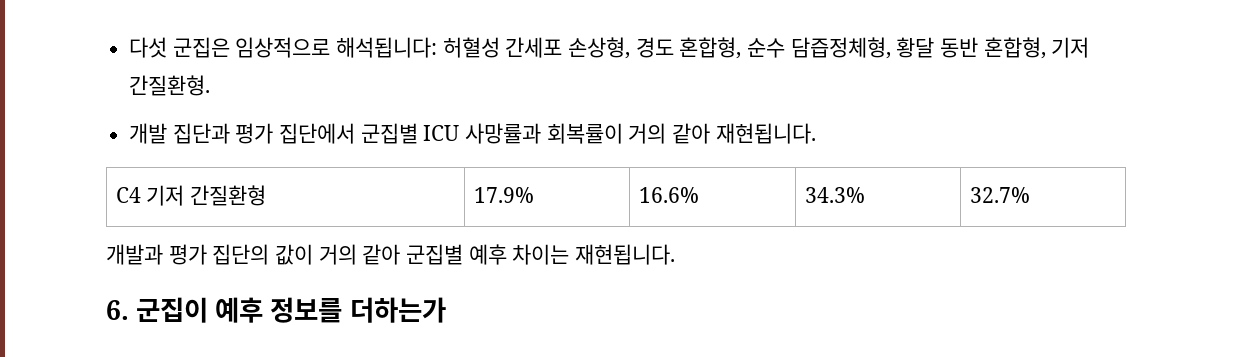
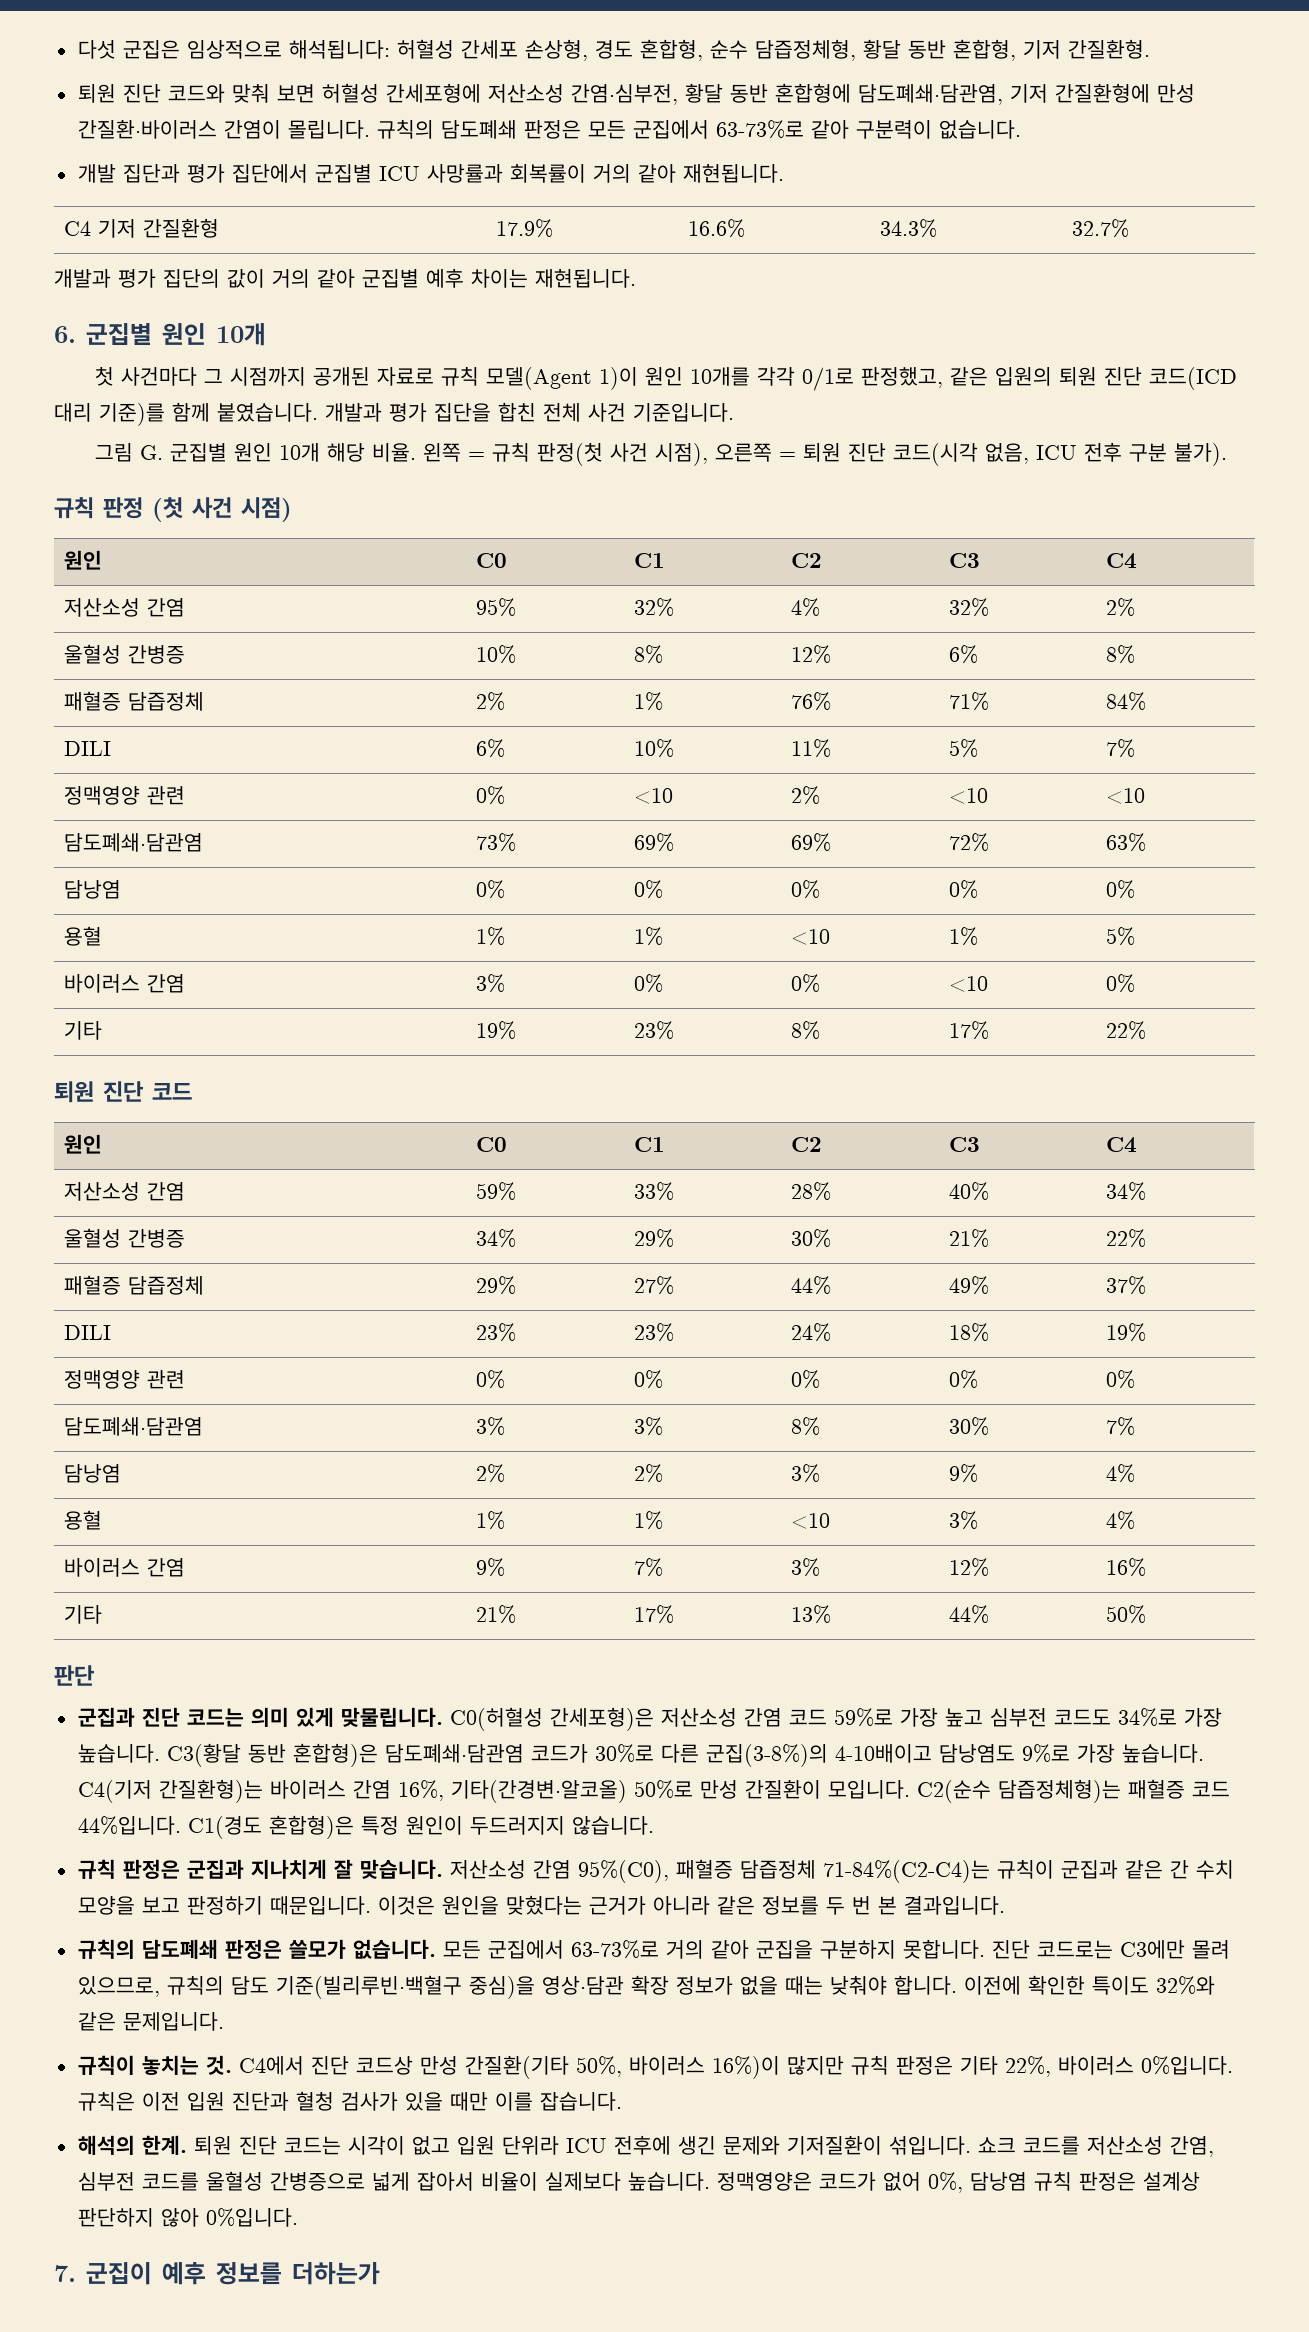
(211, 85) none -> [77,83,1195,105] [77,119,1021,139] // 퇴원 진단 코드와 맞춰 보면 허혈성 간세포형에 저산소성 간염·심부전, 황달 동반 혼합형에 담도폐쇄·담관염, 기저 간질환형에 만성 간질환·바이러스 간염이 몰립니다. 규칙의 담도폐쇄 판정은 모든 군집에서 63-73%로 같아 구분력이 없습니다.
(129, 310) none -> [86,323,266,346] [95,366,1238,391] [54,402,734,426] [95,442,1228,466] [54,497,292,522] [64,550,103,570] [476,553,508,568] [634,553,666,568] [791,553,823,568] [949,553,981,568] [1106,553,1138,569] [64,598,186,617] [476,598,517,617] [634,598,675,617] [791,598,821,617] [949,598,990,617] [1106,598,1136,617] [64,644,186,664] [476,645,517,664] [634,645,664,664] [791,645,832,664] [949,645,979,664] [1106,645,1136,664] [64,691,205,711] [476,692,506,711] [634,692,664,711] [791,692,832,711] [949,692,990,711] [1106,692,1147,711] [64,741,112,756] [476,739,506,758] [634,739,675,758] [791,739,832,758] [949,739,979,758] [1106,739,1136,758] [64,786,186,805] [476,786,506,805] [634,788,674,804] [791,786,821,805] [949,788,989,804] [1106,788,1146,804] [64,833,204,852] [476,833,517,852] [634,833,675,852] [791,833,832,852] [949,833,990,852] [1106,833,1147,852] [64,880,122,899] [476,880,506,899] [634,880,664,899] [791,880,821,899] [949,880,979,899] [1106,880,1136,899] [64,926,103,946] [476,927,506,946] [634,927,664,946] [791,929,831,945] [949,927,979,946] [1106,927,1136,946] [64,974,186,993] [476,974,506,993] [634,974,664,993] [791,974,821,993] [949,976,989,992] [1106,974,1136,993] [64,1021,103,1040] [476,1021,517,1040] [634,1021,675,1040] [791,1021,821,1040] [949,1021,990,1040] [1106,1021,1147,1040] [54,1081,192,1103] [64,1134,103,1154] [476,1137,508,1152] [634,1137,666,1152] [791,1137,823,1152] [949,1137,981,1152] [1106,1137,1138,1153] [64,1182,186,1201] [476,1182,517,1201] [634,1182,675,1201] [791,1182,832,1201] [949,1182,990,1201] [1106,1182,1147,1201] [64,1228,186,1248] [476,1229,517,1248] [634,1229,675,1248] [791,1229,832,1248] [949,1229,990,1248] [1106,1229,1147,1248] [64,1275,205,1295] [476,1276,517,1295] [634,1276,675,1295] [791,1276,832,1295] [949,1276,990,1295] [1106,1276,1147,1295] [64,1325,112,1340] [476,1323,517,1342] [634,1323,675,1342] [791,1323,832,1342] [949,1323,990,1342] [1106,1323,1147,1342] [64,1370,186,1389] [476,1370,506,1389] [634,1370,664,1389] [791,1370,821,1389] [949,1370,979,1389] [1106,1370,1136,1389] [64,1417,204,1436] [476,1417,506,1436] [634,1417,664,1436] [791,1417,821,1436] [949,1417,990,1436] [1106,1417,1136,1436] [64,1464,122,1483] [476,1464,506,1483] [634,1464,664,1483] [791,1464,821,1483] [949,1464,979,1483] [1106,1464,1136,1483] [64,1510,103,1530] [476,1511,506,1530] [634,1511,664,1530] [791,1513,831,1529] [949,1511,979,1530] [1106,1511,1136,1530] [64,1558,186,1577] [476,1558,506,1577] [634,1558,664,1577] [791,1558,821,1577] [949,1558,990,1577] [1106,1558,1147,1577] [64,1605,103,1624] [476,1605,517,1624] [634,1605,675,1624] [791,1605,832,1624] [949,1605,990,1624] [1106,1605,1147,1624] [54,1665,94,1686] [77,1707,1222,1731] [77,1743,1204,1767] [77,1779,1230,1803] [77,1815,654,1839] [77,1859,1234,1883] [77,1895,1005,1915] [77,1939,1230,1959] [77,1975,1215,1999] [77,2012,224,2031] [77,2055,1233,2079] [77,2091,622,2111] [77,2135,1214,2157] [77,2171,1200,2193] [77,2208,298,2227] [54,2265,76,2282] 군집별 원인 10개 // 첫 사건마다 그 시점까지 공개된 자료로 규칙 모델(Agent 1)이 원인 10개를 각각 0/1로 판정했고, 같은 입원의 퇴원 진단 코드(ICD 대리 기준)를 함께 붙였습니다. 개발과 평가 집단을 합친 전체 사건 기준입니다. // 그림 G. 군집별 원인 10개 해당 비율. 왼쪽 = 규칙 판정(첫 사건 시점), 오른쪽 = 퇴원 진단 코드(시각 없음, ICU 전후 구분 불가). // 규칙 판정 (첫 사건 시점) // 원인 | C0 | C1 | C2 | C3 | C4 // 저산소성 간염 | 95% | 32% | 4% | 32% | 2% // 울혈성 간병증 | 10% | 8% | 12% | 6% | 8% // 패혈증 담즙정체 | 2% | 1% | 76% | 71% | 84% // DILI | 6% | 10% | 11% | 5% | 7% // 정맥영양 관련 | 0% | <10 | 2% | <10 | <10 // 담도폐쇄·담관염 | 73% | 69% | 69% | 72% | 63% // 담낭염 | 0% | 0% | 0% | 0% | 0% // 용혈 | 1% | 1% | <10 | 1% | 5% // 바이러스 간염 | 3% | 0% | 0% | <10 | 0% // 기타 | 19% | 23% | 8% | 17% | 22% // 퇴원 진단 코드 // 원인 | C0 | C1 | C2 | C3 | C4 // 저산소성 간염 | 59% | 33% | 28% | 40% | 34% // 울혈성 간병증 | 34% | 29% | 30% | 21% | 22% // 패혈증 담즙정체 | 29% | 27% | 44% | 49% | 37% // DILI | 23% | 23% | 24% | 18% | 19% // 정맥영양 관련 | 0% | 0% | 0% | 0% | 0% // 담도폐쇄·담관염 | 3% | 3% | 8% | 30% | 7% // 담낭염 | 2% | 2% | 3% | 9% | 4% // 용혈 | 1% | 1% | <10 | 3% | 4% // 바이러스 간염 | 9% | 7% | 3% | 12% | 16% // 기타 | 21% | 17% | 13% | 44% | 50% // 판단 // 군집과 진단 코드는 의미 있게 맞물립니다. C0(허혈성 간세포형)은 저산소성 간염 코드 59%로 가장 높고 심부전 코드도 34%로 가장 높습니다. C3(황달 동반 혼합형)은 담도폐쇄·담관염 코드가 30%로 다른 군집(3-8%)의 4-10배이고 담낭염도 9%로 가장 높습니다. C4(기저 간질환형)는 바이러스 간염 16%, 기타(간경변·알코올) 50%로 만성 간질환이 모입니다. C2(순수 담즙정체형)는 패혈증 코드 44%입니다. C1(경도 혼합형)은 특정 원인이 두드러지지 않습니다. // 규칙 판정은 군집과 지나치게 잘 맞습니다. 저산소성 간염 95%(C0), 패혈증 담즙정체 71-84%(C2-C4)는 규칙이 군집과 같은 간 수치 모양을 보고 판정하기 때문입니다. 이것은 원인을 맞혔다는 근거가 아니라 같은 정보를 두 번 본 결과입니다. // 규칙의 담도폐쇄 판정은 쓸모가 없습니다. 모든 군집에서 63-73%로 거의 같아 군집을 구분하지 못합니다. 진단 코드로는 C3에만 몰려 있으므로, 규칙의 담도 기준(빌리루빈·백혈구 중심)을 영상·담관 확장 정보가 없을 때는 낮춰야 합니다. 이전에 확인한 특이도 32%와 같은 문제입니다. // 규칙이 놓치는 것. C4에서 진단 코드상 만성 간질환(기타 50%, 바이러스 16%)이 많지만 규칙 판정은 기타 22%, 바이러스 0%입니다. 규칙은 이전 입원 진단과 혈청 검사가 있을 때만 이를 잡습니다. // 해석의 한계. 퇴원 진단 코드는 시각이 없고 입원 단위라 ICU 전후에 생긴 문제와 기저질환이 섞입니다. 쇼크 코드를 저산소성 간염, 심부전 코드를 울혈성 간병증으로 넓게 잡아서 비율이 실제보다 높습니다. 정맥영양은 코드가 없어 0%, 담낭염 규칙 판정은 설계상 판단하지 않아 0%입니다. // 7.

